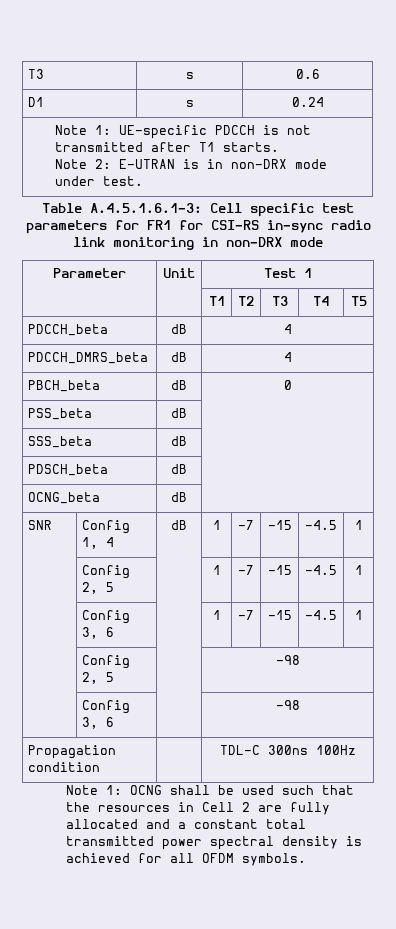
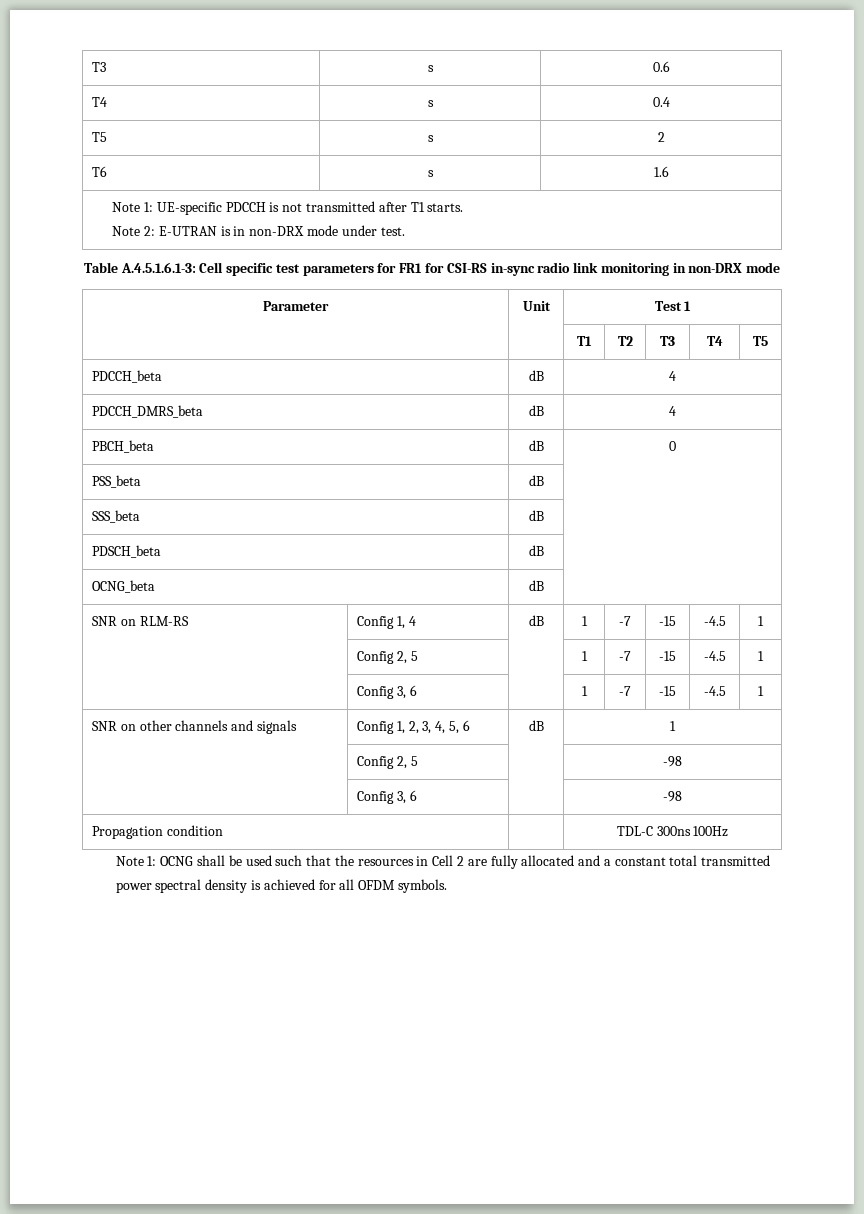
[28,97,45,107] [185,100,194,107] [291,97,324,107] D1 | s | 0.24 -> [92,97,108,107] [427,100,434,107] [652,97,670,107] [92,132,108,142] [427,135,434,142] [657,132,665,142] [92,166,108,177] [427,170,434,177] [653,166,669,177] T4 | s | 0.4 // T5 | s | 2 // T6 | s | 1.6
(53, 525) none -> [120,616,189,626] on RLM-RS
(363, 615) none -> [92,720,297,734] [357,720,470,734] [528,720,544,731] [670,721,676,731] // SNR on other channels and signals | Config 1, 2, 3, 4, 5, 6 | dB | 1

